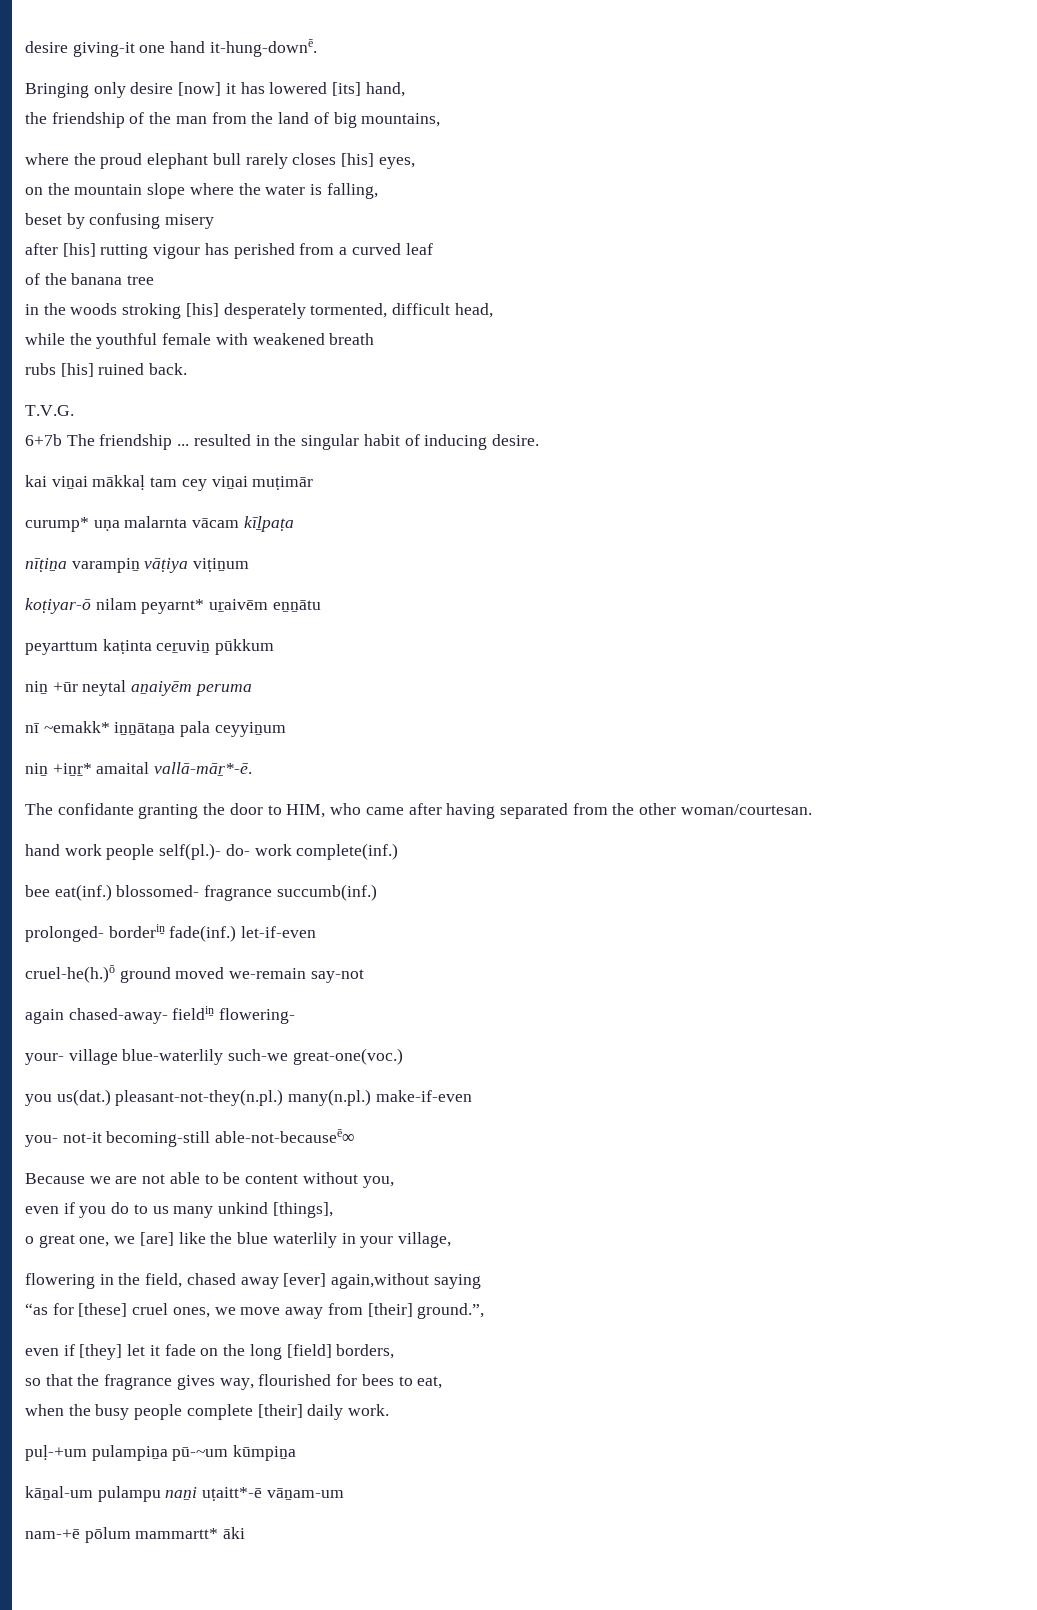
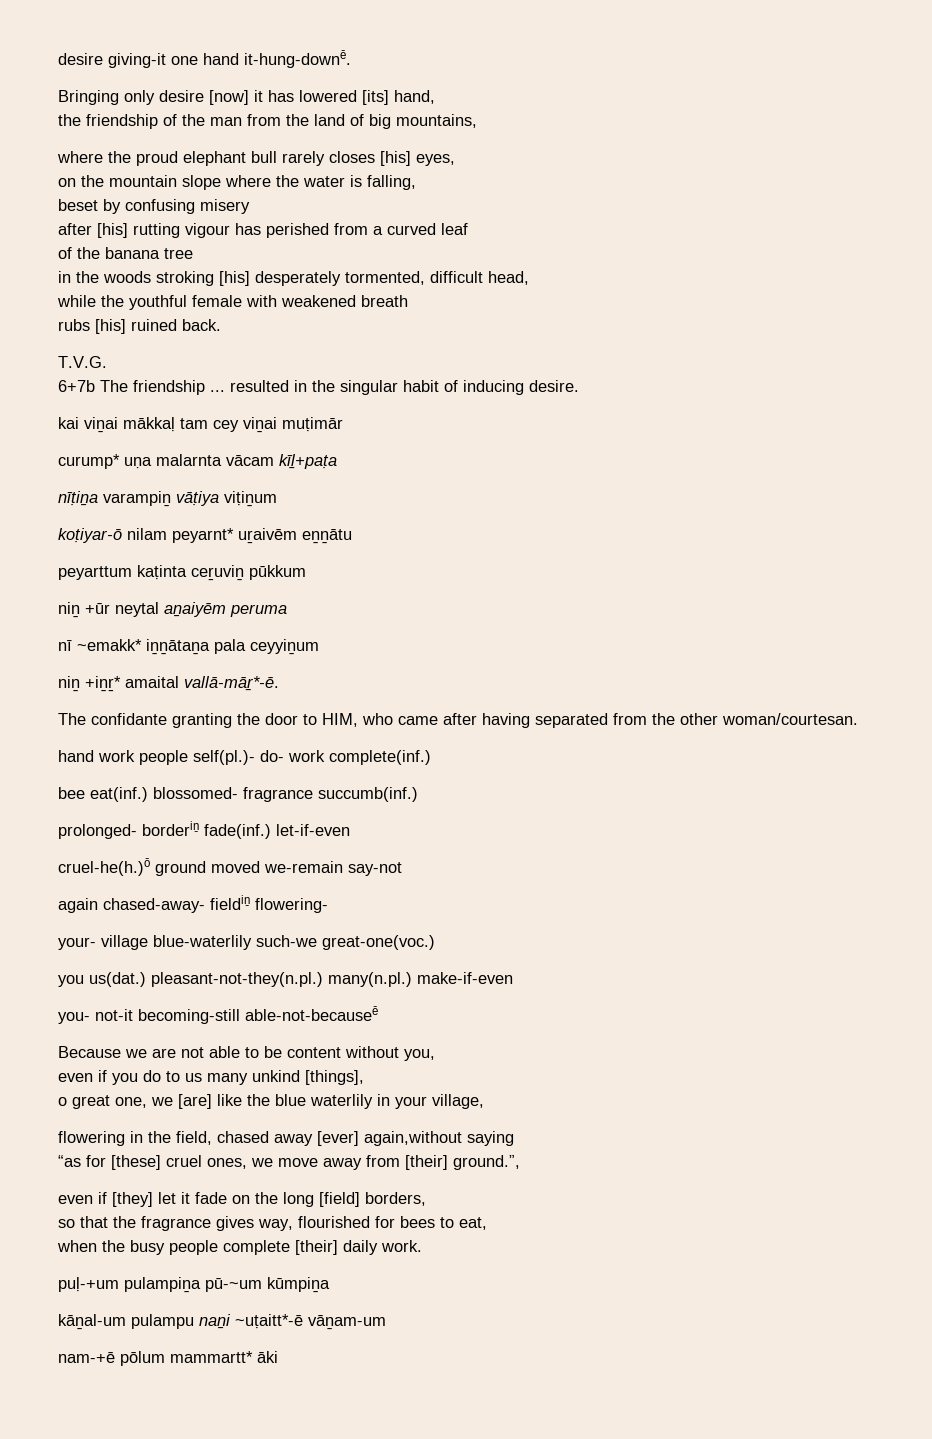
[243,516,294,532] kīḻpaṭa -> [279,454,337,469] kīḻ+paṭa
[215,1129,355,1143] able-not-becauseē∞ -> [245,1006,378,1021] able-not-becauseē
[202,1487,263,1501] uṭaitt*-ē -> [235,1314,303,1329] ~uṭaitt*-ē

